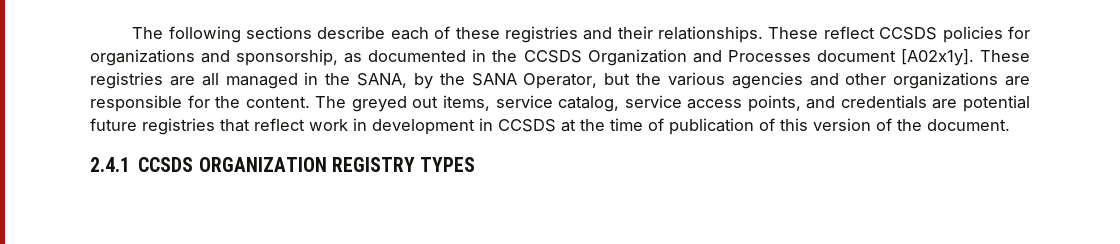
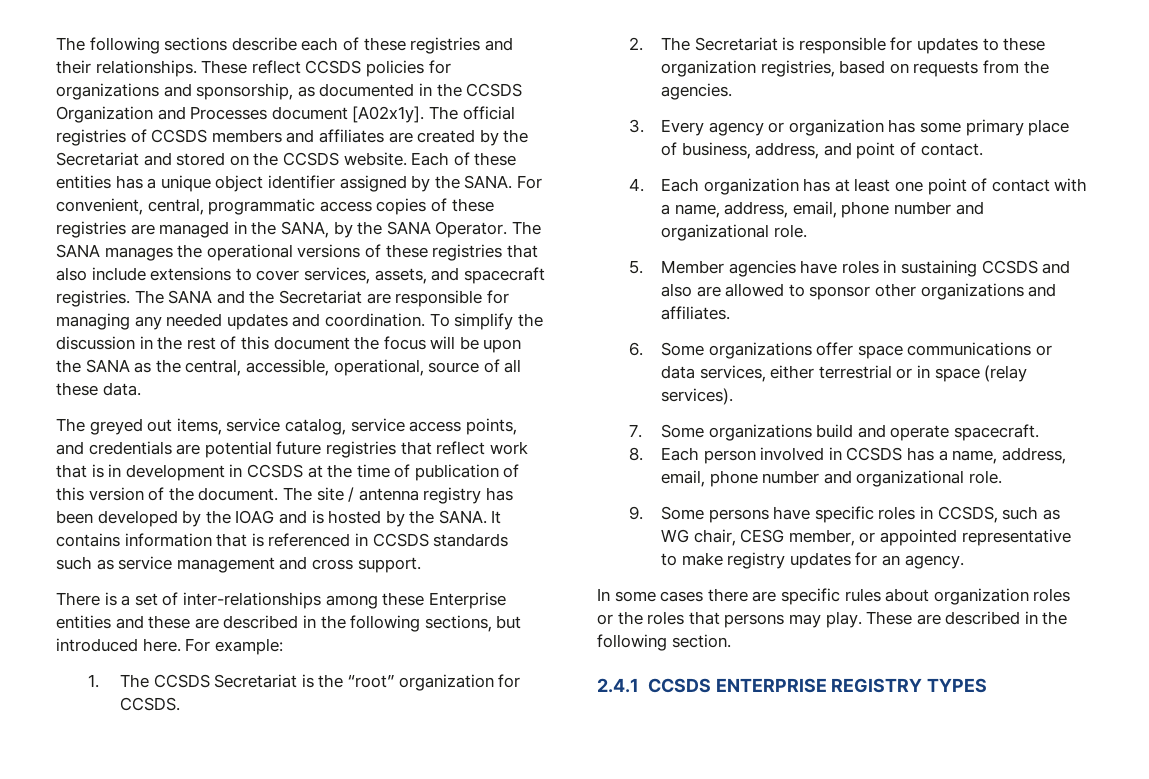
[980,50,1031,62] These -> [428,106,515,120] [56,129,529,146] [56,152,517,166] [56,175,542,192] [56,198,494,215] The official registries of CCSDS members and affiliates are created by the Secretariat and stored on the CCSDS website. Each of these entities has a unique object identifier assigned by the SANA. For convenient, central, programmatic access copies of these
[201,73,219,86] all -> (155, 229) none
[523,72,1031,89] [90,95,310,112] Operator, but the various agencies and other organizations are responsible for the content. -> [435,221,541,238] [56,244,538,261] [56,267,545,284] [56,290,509,307] [56,313,543,330] [56,336,522,353] [56,359,522,376] [56,382,141,396] Operator. The SANA manages the operational versions of these registries that also include extensions to cover services, assets, and spacecraft registries. The SANA and the Secretariat are responsible for managing any needed updates and coordination. To simplify the discussion in the rest of this document the focus will be upon the SANA as the central, accessible, operational, source of all these data. //
(348, 125) none -> [56,464,104,478] that is
(1010, 125) none -> [282,487,513,504] [56,510,502,527] [56,533,509,547] [56,556,421,573] [56,592,506,609] [56,615,522,632] [56,638,283,655] [87,674,521,691] [119,697,180,711] [628,37,1046,54] [660,60,1049,77] [660,83,732,100] [628,119,1070,136] [660,142,983,159] [628,178,1088,195] [660,201,984,218] [660,224,807,241] [628,260,1071,277] [660,283,1057,300] [660,306,730,320] [628,342,1052,359] [660,365,1028,382] [660,388,733,405] [628,424,1039,441] [628,447,1066,464] [660,470,1002,487] [628,506,1060,523] [660,529,1071,546] [660,552,964,569] [597,588,1071,605] [597,611,1068,628] [597,634,731,651] The site / antenna registry has been developed by the IOAG and is hosted by the SANA. It contains information that is referenced in CCSDS standards such as service management and cross support. // There is a set of inter-relationships among these Enterprise entities and these are described in the following sections, but introduced here. For example: // 1. The CCSDS Secretariat is the “root” organization for CCSDS. // 2. The Secretariat is responsible for updates to these organization registries, based on requests from the agencies. // 3. Every agency or organization has some primary place of business, address, and point of contact. // 4. Each organization has at least one point of contact with a name, address, email, phone number and organizational role. // 5. Member agencies have roles in sustaining CCSDS and also are allowed to sponsor other organizations and affiliates. // 6. Some organizations offer space communications or data services, either terrestrial or in space (relay services). // 7. Some organizations build and operate spacecraft. // 8. Each person involved in CCSDS has a name, address, email, phone number and organizational role. // 9. Some persons have specific roles in CCSDS, such as WG chair, CESG member, or appointed representative to make registry updates for an agency. // In some cases there are specific rules about organization roles or the roles that persons may play. These are described in the following section.
[198,157,327,172] ORGANIZATION -> [715,678,827,693] ENTERPRISE

